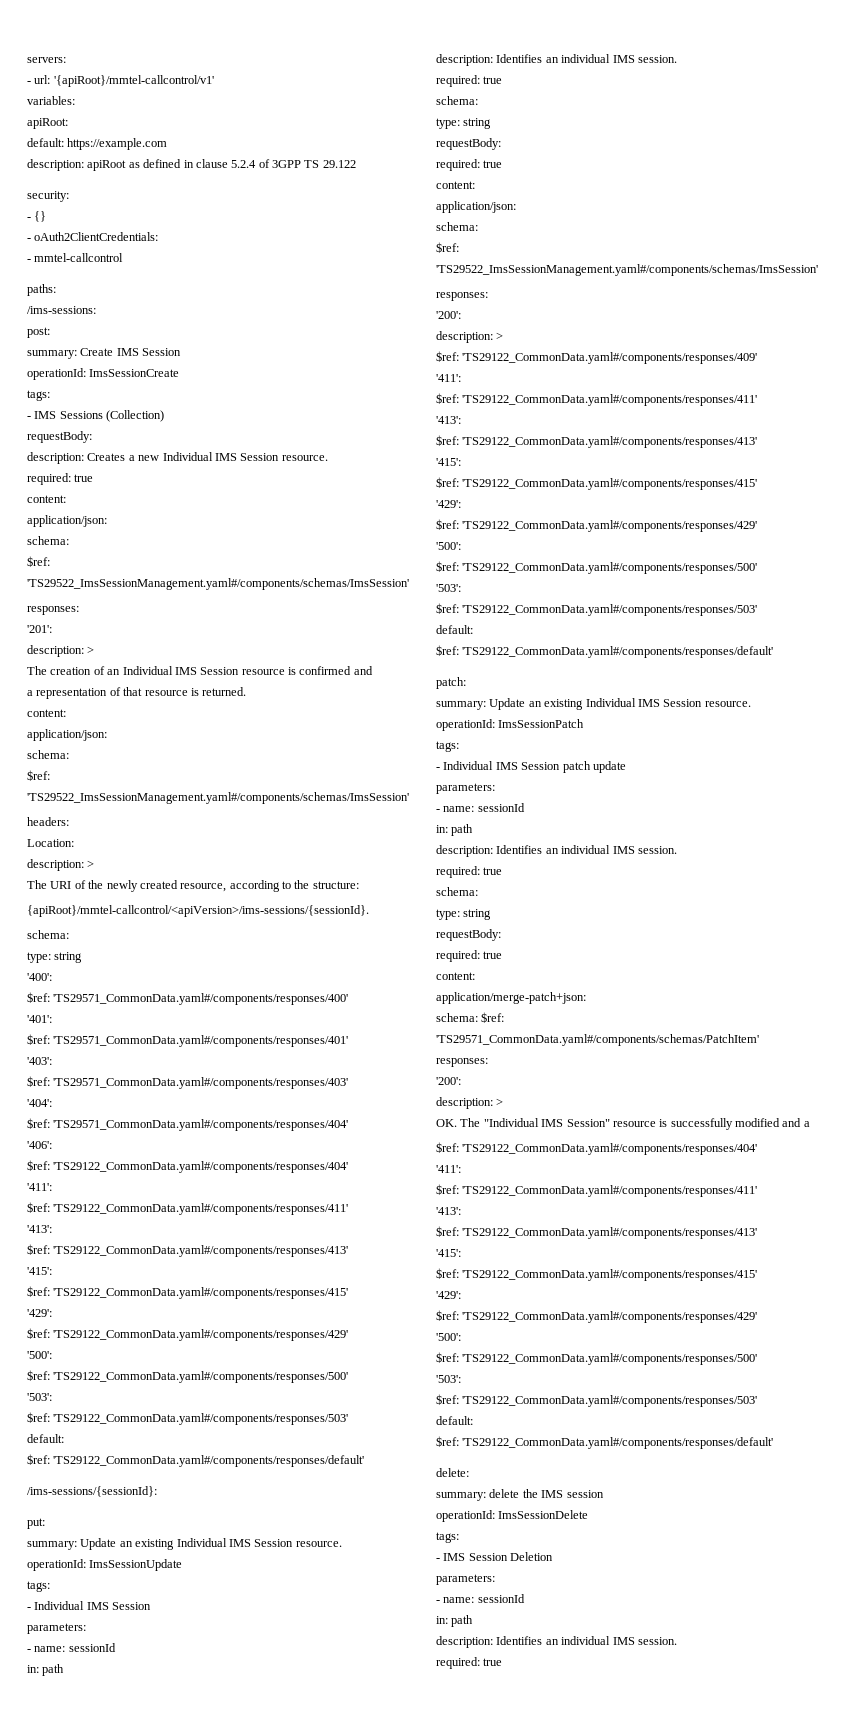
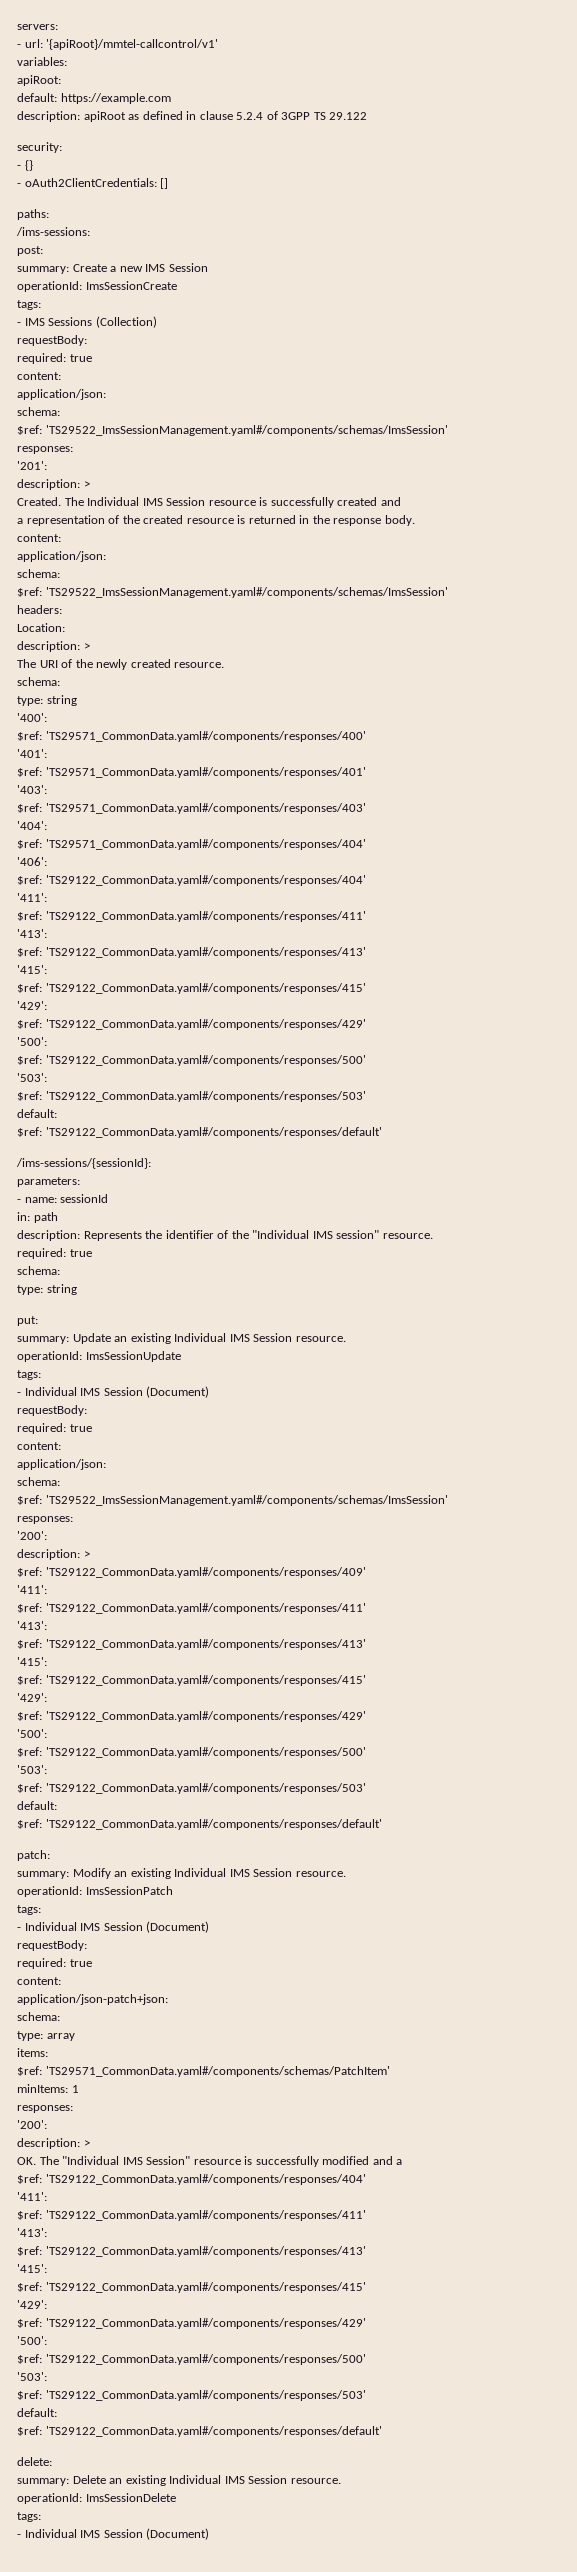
[27,253,124,262] // - mmtel-callcontrol -> [160,178,169,189] []
(114, 352) none -> [110,266,143,272] a new
[27,452,328,464] // description: Creates a new Individual IMS Session resource. -> (87, 340) none
[27,666,121,675] The creation of an -> [17,497,84,506] Created. The
[299,666,352,675] confirmed -> [270,497,378,508] successfully created
[123,687,247,696] that resource is returned. -> [122,515,415,526] the created resource is returned in the response body.
[180,880,359,892] [27,905,369,917] resource, according to the structure: // {apiRoot}/mmtel-callcontrol/<apiVersion>/ims-sessions/{sessionId}. -> [174,662,225,668] resource.
(157, 1491) none -> [17,1177,80,1187] [17,1194,109,1203] [17,1212,58,1223] [17,1230,433,1241] [17,1248,92,1259] [17,1266,60,1275] [17,1284,77,1295] // parameters: // - name: sessionId // in: path // description: Represents the identifier of the "Individual IMS session" resource. // required: true // schema: // type: string
[27,1623,86,1634] [27,1643,116,1652] [27,1664,65,1676] [436,54,677,66] [436,75,503,87] [436,96,478,105] [436,118,492,129] // parameters: // - name: sessionId // in: path // description: Identifies an individual IMS session. // required: true // schema: // type: string -> [146,1386,210,1398] (Document)
[489,698,526,710] Update -> [72,1868,111,1879] Modify
[562,761,626,773] [436,783,495,794] [436,803,525,812] [436,824,474,836] [436,845,677,857] [436,866,503,878] [436,887,478,896] [436,909,492,920] [436,929,501,941] [436,950,503,962] [436,972,475,980] [436,992,586,1004] [436,1013,478,1022] patch update // parameters: // - name: sessionId // in: path // description: Identifies an individual IMS session. // required: true // schema: // type: string // requestBody: // required: true // content: // application/merge-patch+json: // schema: -> [146,1921,210,1933] [17,1940,87,1951] [17,1958,92,1969] [17,1977,61,1985] [17,1994,168,2005] [17,2012,60,2021] [17,2031,75,2041] [17,2048,48,2057] (Document) // requestBody: // required: true // content: // application/json-patch+json: // schema: // type: array // items: //
(759, 1040) none -> [17,2084,79,2093] // minItems: 1
[489,1489,604,1498] delete the IMS session -> [72,2475,341,2486] Delete an existing Individual IMS Session resource.
[443,1552,554,1561] [436,1574,495,1585] [436,1594,525,1603] [436,1615,474,1627] [436,1636,677,1648] [436,1657,503,1669] IMS Session Deletion // parameters: // - name: sessionId // in: path // description: Identifies an individual IMS session. // required: true -> [24,2528,210,2540] Individual IMS Session (Document)

